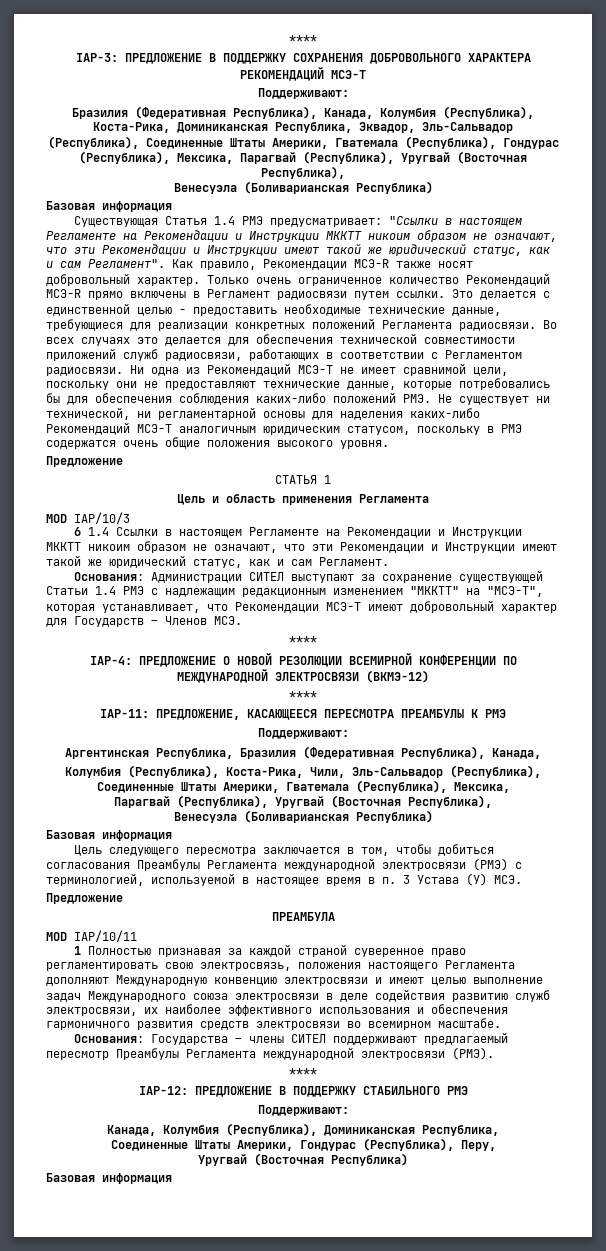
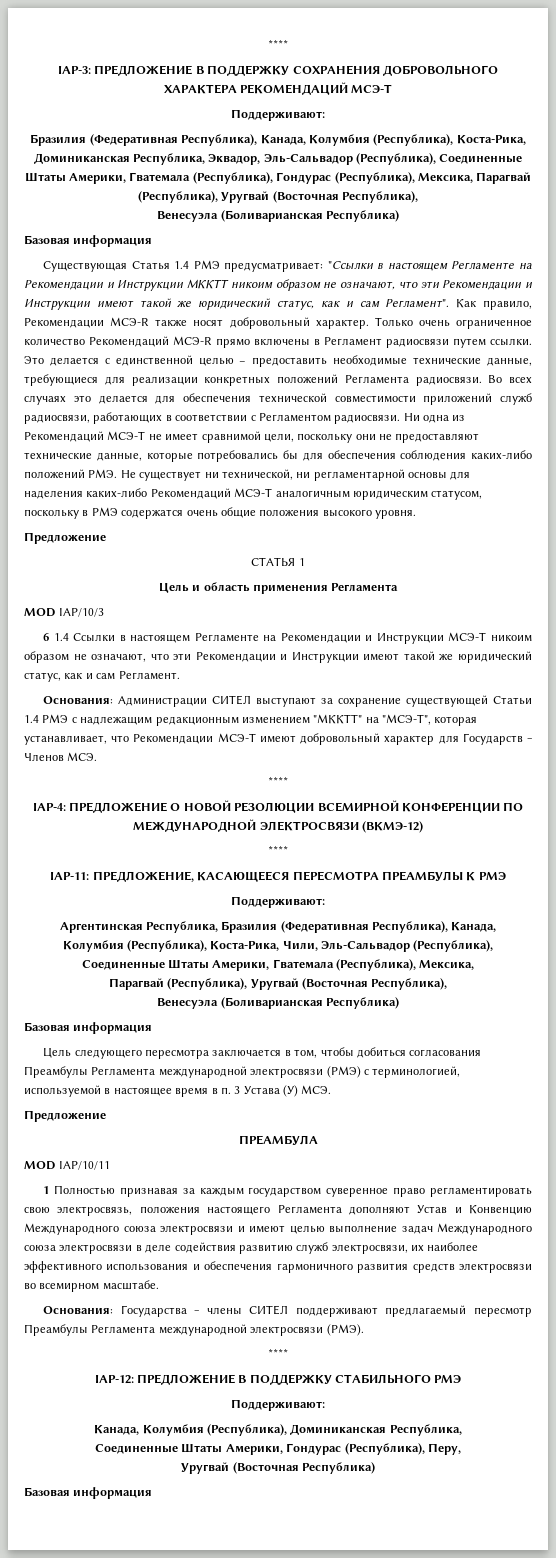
[46,542,81,551] МККТТ -> [448,632,487,641] МСЭ-Т
[248,944,347,957] каждой страной -> [199,1187,322,1197] каждым государством
[116,975,277,986] Международную конвенцию -> [417,1205,532,1215] [24,1223,156,1235] Устав и Конвенцию Международного союза

